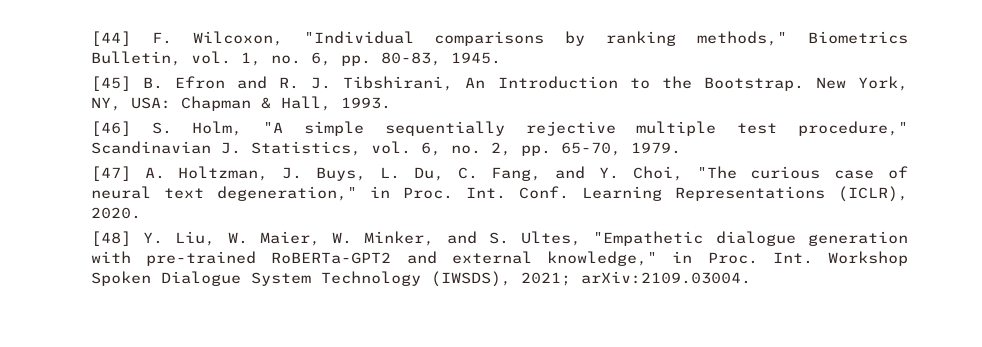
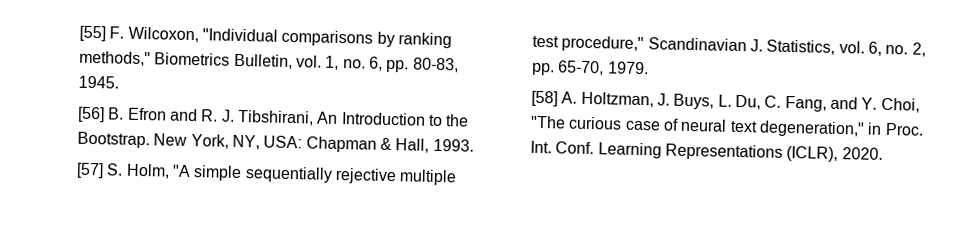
[90,31,131,46] [44] -> [79,25,107,42] [55]
[90,76,131,91] [45] -> [77,106,106,123] [56]
[90,121,131,136] [46] -> [76,162,105,179] [57]
[90,166,131,181] [47] -> [531,90,559,107] [58]
[90,231,908,246] [90,251,908,266] [90,271,751,287] // [48] Y. Liu, W. Maier, W. Minker, and S. Ultes, "Empathetic dialogue generation with pre-trained RoBERTa-GPT2 and external knowledge," in Proc. Int. Workshop Spoken Dialogue System Technology (IWSDS), 2021; arXiv:2109.03004. -> (883, 153) none

